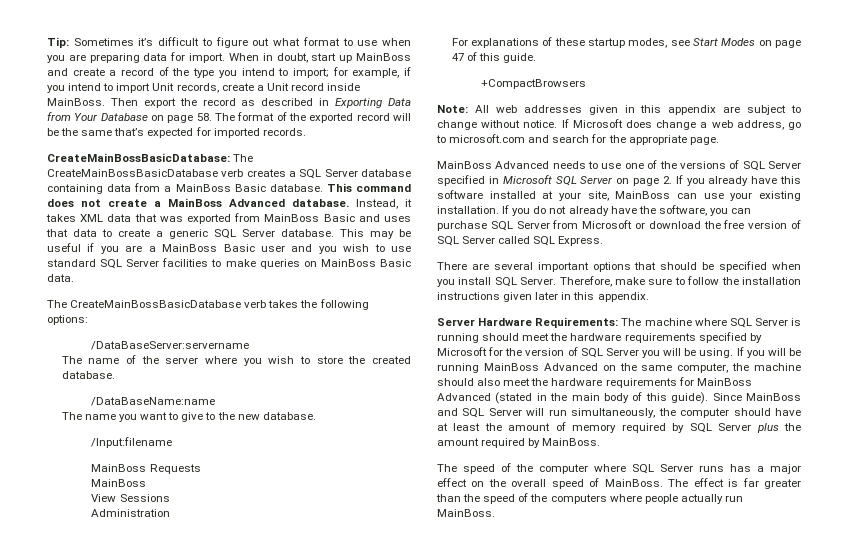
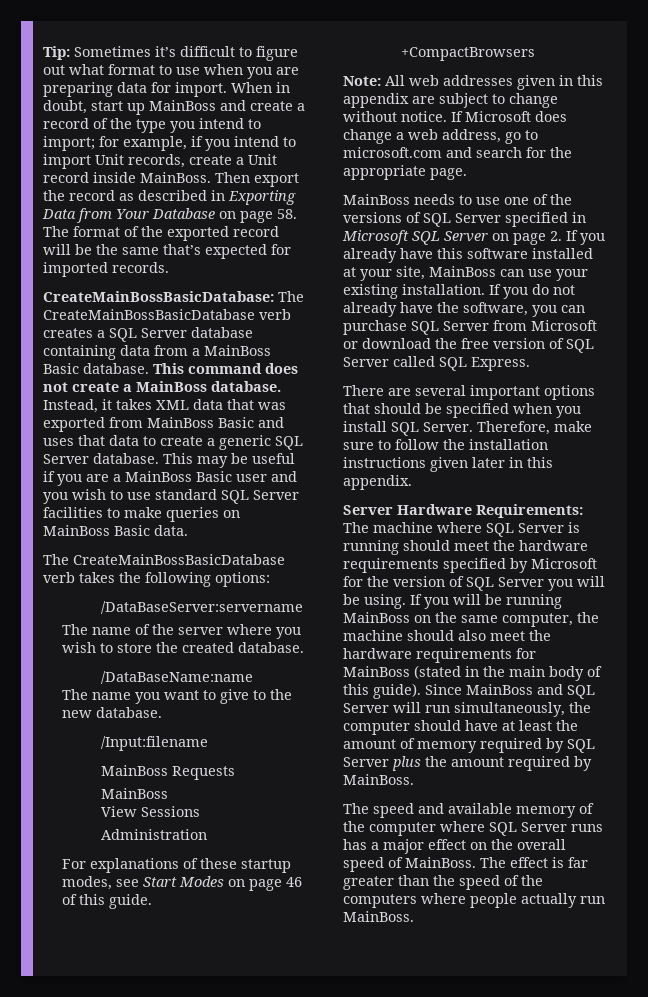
[229,199,285,207] Advanced -> (207, 386) none
[451,53,464,61] 47 -> [286,877,303,887] 46
[495,161,550,169] Advanced -> (410, 199) none
[543,363,598,371] Advanced -> (410, 617) none
[437,393,491,401] Advanced -> (410, 671) none
(495, 469) none -> [418,803,576,818] and available memory

